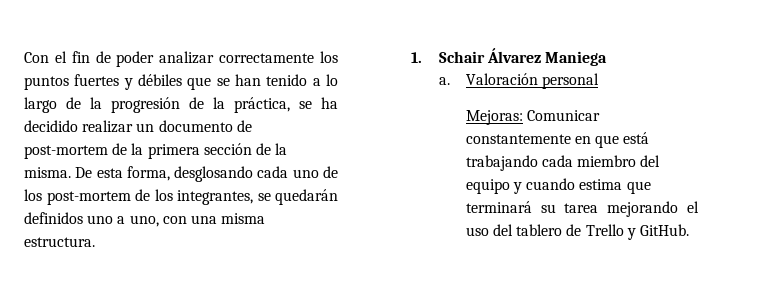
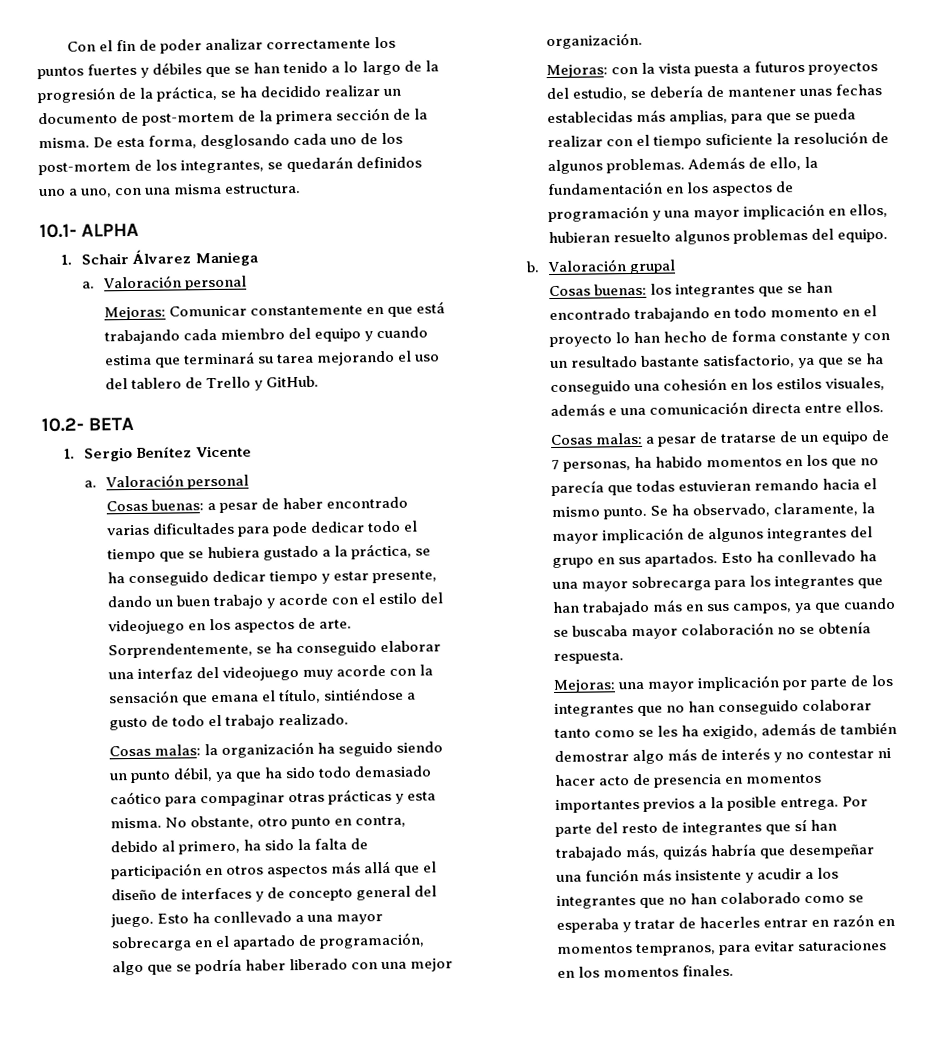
(95, 242) none -> [39,222,140,239] // 10.1- ALPHA
(690, 230) none -> [41,416,135,433] [63,445,252,462] [84,474,249,490] [105,496,408,513] [106,520,418,537] [106,543,431,563] [106,570,437,587] [106,592,444,610] [107,617,352,635] [107,640,441,659] [107,664,433,681] [107,687,416,706] [108,713,349,731] [108,741,443,758] [108,765,432,784] [109,788,436,807] [109,815,406,830] [109,838,368,855] [110,860,437,880] [110,885,437,902] [109,911,383,928] [110,932,425,952] [111,958,453,976] [545,32,643,50] [545,60,878,79] [545,84,882,101] [546,108,856,125] [546,131,889,149] [546,156,818,175] [546,181,794,197] [547,203,888,223] [547,228,888,245] [526,259,676,275] [548,281,833,298] [548,305,877,323] [548,330,890,348] [549,353,884,369] [549,377,885,396] [549,401,884,417] [549,429,891,447] [550,454,879,472] [550,478,877,497] [550,502,875,520] [551,526,873,545] [551,550,877,569] [551,575,883,592] [551,597,896,616] [552,621,871,640] [552,651,624,665] [552,674,893,694] [553,699,872,718] [553,721,897,740] [553,747,891,765] [553,773,822,788] [554,796,868,814] [554,819,837,838] [554,843,874,862] [555,867,839,883] [555,892,864,909] [555,914,895,933] [556,940,887,957] [556,964,734,978] // 10.2- BETA // 1. Sergio Benítez Vicente // a. Valoración personal // Cosas buenas: a pesar de haber encontrado varias dificultades para pode dedicar todo el tiempo que se hubiera gustado a la práctica, se ha conseguido dedicar tiempo y estar presente, dando un buen trabajo y acorde con el estilo del videojuego en los aspectos de arte. Sorprendentemente, se ha conseguido elaborar una interfaz del videojuego muy acorde con la sensación que emana el título, sintiéndose a gusto de todo el trabajo realizado. // Cosas malas: la organización ha seguido siendo un punto débil, ya que ha sido todo demasiado caótico para compaginar otras prácticas y esta misma. No obstante, otro punto en contra, debido al primero, ha sido la falta de participación en otros aspectos más allá que el diseño de interfaces y de concepto general del juego. Esto ha conllevado a una mayor sobrecarga en el apartado de programación, algo que se podría haber liberado con una mejor organización. // Mejoras: con la vista puesta a futuros proyectos del estudio, se debería de mantener unas fechas establecidas más amplias, para que se pueda realizar con el tiempo suficiente la resolución de algunos problemas. Además de ello, la fundamentación en los aspectos de programación y una mayor implicación en ellos, hubieran resuelto algunos problemas del equipo. // b. Valoración grupal // Cosas buenas: los integrantes que se han encontrado trabajando en todo momento en el proyecto lo han hecho de forma constante y con un resultado bastante satisfactorio, ya que se ha conseguido una cohesión en los estilos visuales, además e una comunicación directa entre ellos. // Cosas malas: a pesar de tratarse de un equipo de 7 personas, ha habido momentos en los que no parecía que todas estuvieran remando hacia el mismo punto. Se ha observado, claramente, la mayor implicación de algunos integrantes del grupo en sus apartados. Esto ha conllevado ha una mayor sobrecarga para los integrantes que han trabajado más en sus campos, ya que cuando se buscaba mayor colaboración no se obtenía respuesta. // Mejoras: una mayor implicación por parte de los integrantes que no han conseguido colaborar tanto como se les ha exigido, además de también demostrar algo más de interés y no contestar ni hacer acto de presencia en momentos importantes previos a la posible entrega. Por parte del resto de integrantes que sí han trabajado más, quizás habría que desempeñar una función más insistente y acudir a los integrantes que no han colaborado como se esperaba y tratar de hacerles entrar en razón en momentos tempranos, para evitar saturaciones en los momentos finales.

